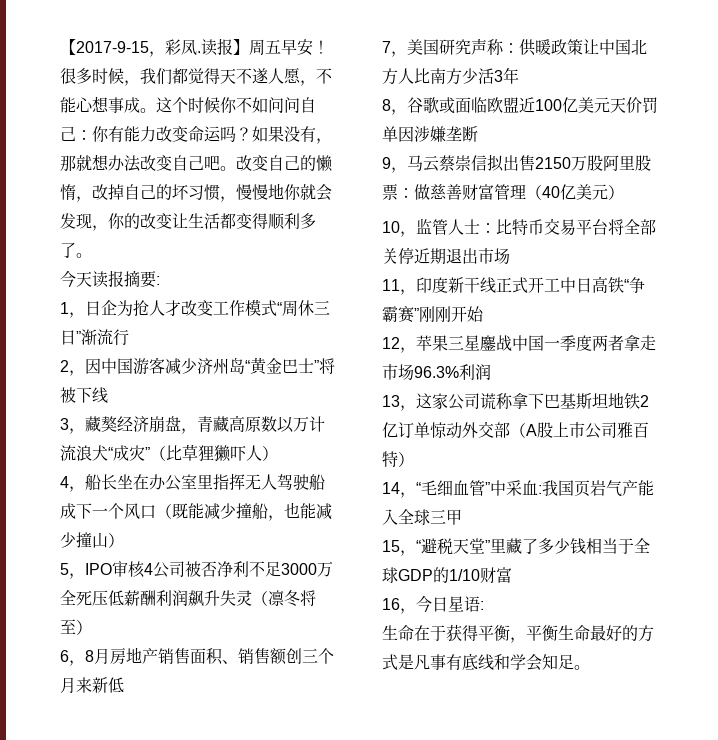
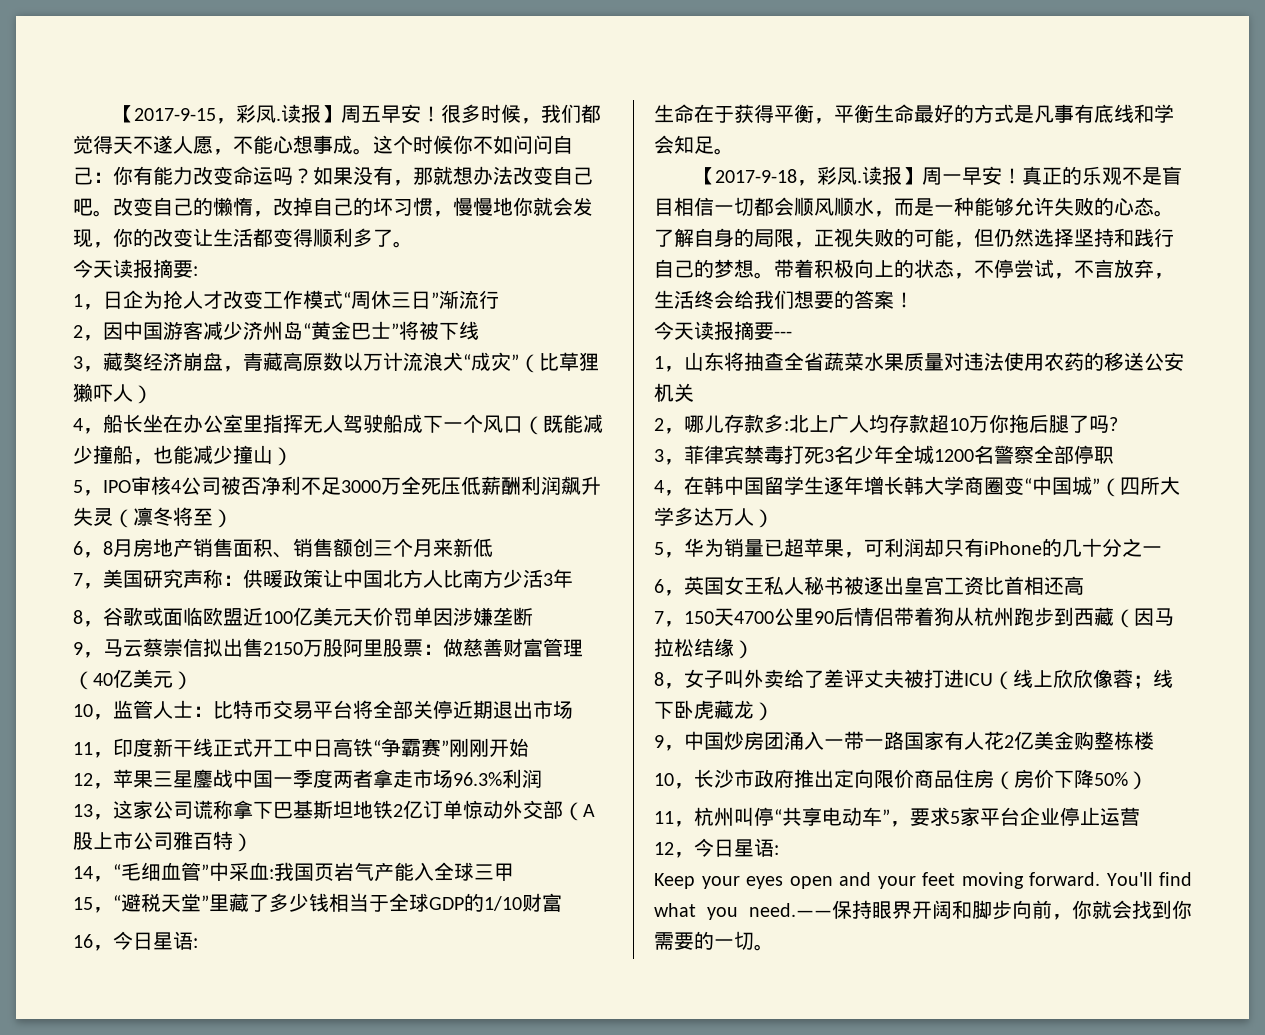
(590, 667) none -> [694,166,1182,186] [654,197,1174,217] [654,228,1174,248] [654,259,1174,279] [654,290,914,309] [654,321,792,340] [654,352,1184,372] [654,383,694,402] [654,414,1118,434] [654,445,1114,465] [654,476,1180,497] [654,507,774,528] [654,538,1162,558] [654,576,1084,596] [654,607,1174,628] [654,638,754,659] [654,669,1173,690] [654,700,774,721] [654,731,1154,751] [654,769,1148,790] [654,807,1140,827] [654,838,779,858] [654,872,1192,889] [654,900,1192,920] [654,931,774,951] // 【2017-9-18，彩凤.读报】周一早安！真正的乐观不是盲目相信一切都会顺风顺水，而是一种能够允许失败的心态。了解自身的局限，正视失败的可能，但仍然选择坚持和践行自己的梦想。带着积极向上的状态，不停尝试，不言放弃，生活终会给我们想要的答案！ // 今天读报摘要--- // 1，山东将抽查全省蔬菜水果质量对违法使用农药的移送公安机关 // 2，哪儿存款多:北上广人均存款超10万你拖后腿了吗? // 3，菲律宾禁毒打死3名少年全城1200名警察全部停职 // 4，在韩中国留学生逐年增长韩大学商圈变“中国城”（四所大学多达万人） // 5，华为销量已超苹果，可利润却只有iPhone的几十分之一 // 6，英国女王私人秘书被逐出皇宫工资比首相还高 // 7，150天4700公里90后情侣带着狗从杭州跑步到西藏（因马拉松结缘） // 8，女子叫外卖给了差评丈夫被打进ICU（线上欣欣像蓉；线下卧虎藏龙） // 9，中国炒房团涌入一带一路国家有人花2亿美金购整栋楼 // 10，长沙市政府推出定向限价商品住房（房价下降50%） // 11，杭州叫停“共享电动车”，要求5家平台企业停止运营 // 12，今日星语: // Keep your eyes open and your feet moving forward. You'll find what you need.——保持眼界开阔和脚步向前，你就会找到你需要的一切。

